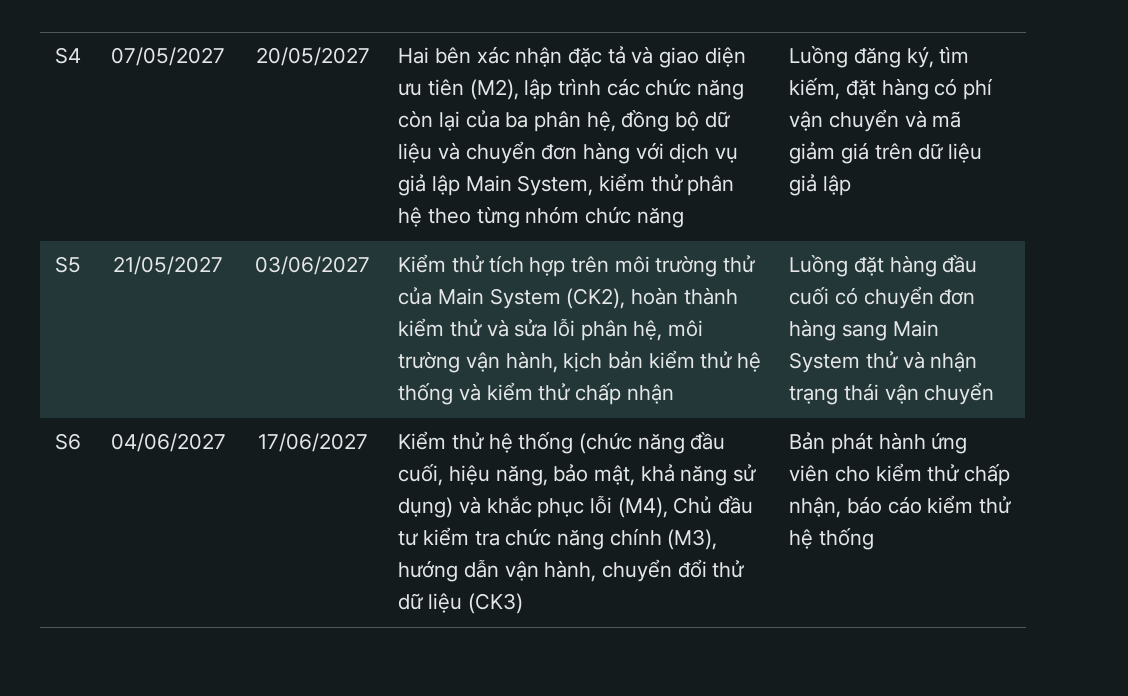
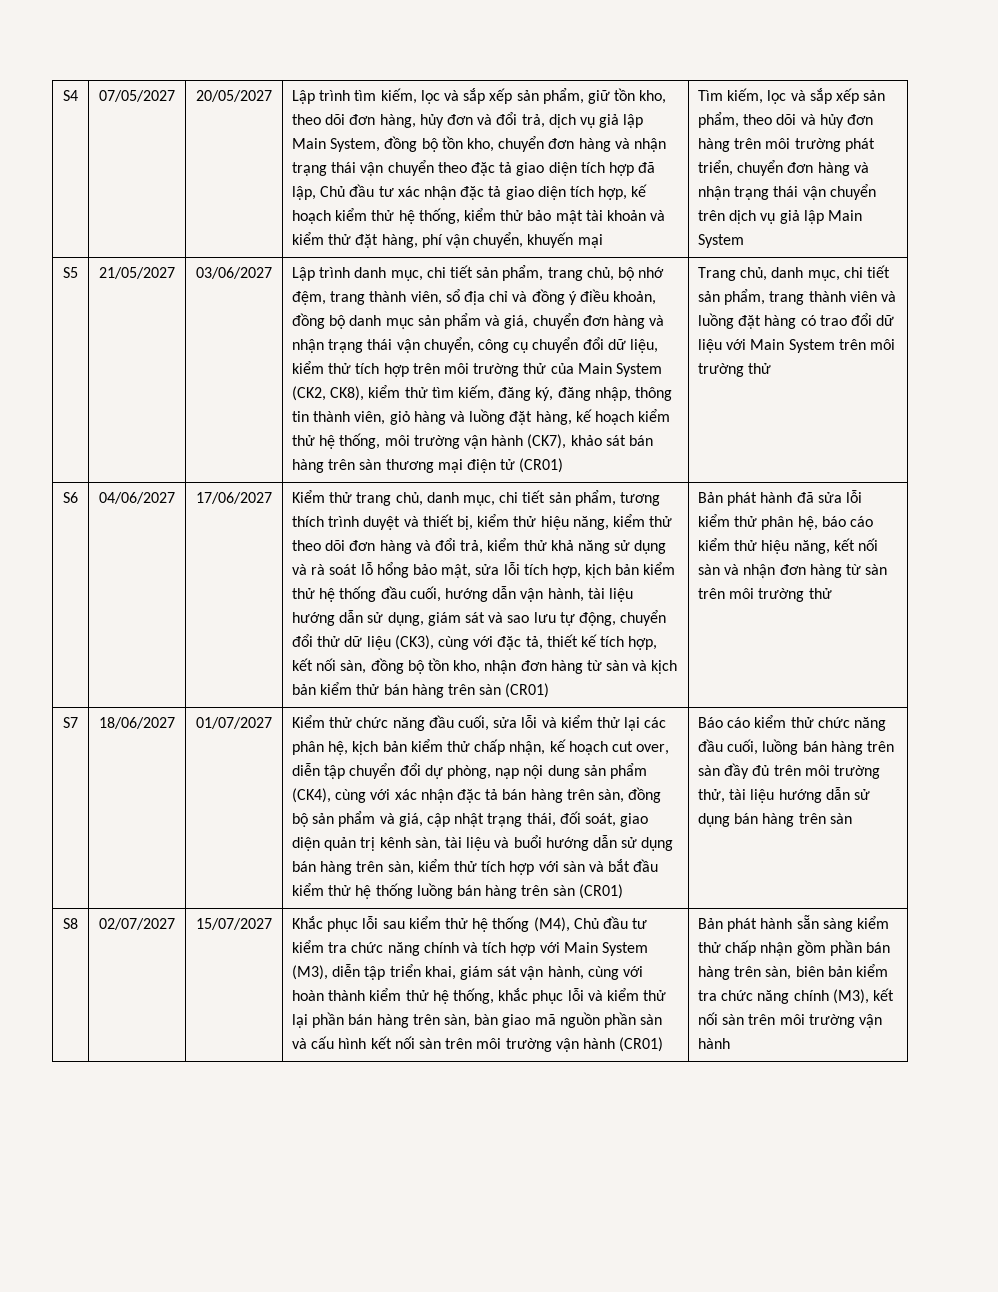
[398,46,746,68] [398,78,745,100] [398,110,731,132] [398,141,664,164] Hai bên xác nhận đặc tả và giao diện ưu tiên (M2), lập trình các chức năng còn lại của ba phân hệ, đồng bộ dữ liệu và chuyển đơn hàng với -> [292,88,667,104] [292,112,545,128] Lập trình tìm kiếm, lọc và sắp xếp sản phẩm, giữ tồn kho, theo dõi đơn hàng, hủy đơn và đổi trả,
[599,173,735,196] [398,206,684,228] [789,46,970,68] [789,78,994,100] [789,109,962,132] [789,142,983,164] [789,174,851,196] kiểm thử phân hệ theo từng nhóm chức năng | Luồng đăng ký, tìm kiếm, đặt hàng có phí vận chuyển và mã giảm giá trên dữ liệu giả lập -> [384,136,666,152] [292,160,656,176] [292,184,648,200] [292,208,666,224] [292,232,603,248] [698,88,886,104] [698,112,873,128] [698,138,875,152] [698,160,869,176] [698,184,876,200] [698,210,862,224] [698,234,745,248] đồng bộ tồn kho, chuyển đơn hàng và nhận trạng thái vận chuyển theo đặc tả giao diện tích hợp đã lập, Chủ đầu tư xác nhận đặc tả giao diện tích hợp, kế hoạch kiểm thử hệ thống, kiểm thử bảo mật tài khoản và kiểm thử đặt hàng, phí vận chuyển, khuyến mại | Tìm kiếm, lọc và sắp xếp sản phẩm, theo dõi và hủy đơn hàng trên môi trường phát triển, chuyển đơn hàng và nhận trạng thái vận chuyển trên dịch vụ giả lập Main System
[398,254,447,273] Kiểm -> [292,265,665,281] [292,289,657,305] [292,313,665,329] [292,337,658,353] [292,361,325,374] Lập trình danh mục, chi tiết sản phẩm, trang chủ, bộ nhớ đệm, trang thành viên, sổ địa chỉ và đồng ý điều khoản, đồng bộ danh mục sản phẩm và giá, chuyển đơn hàng và nhận trạng thái vận chuyển, công cụ chuyển đổi dữ liệu, kiểm
[566,287,738,309] [398,318,704,341] [398,350,762,373] [398,382,674,405] [789,255,978,277] [789,286,976,309] [789,319,939,341] [789,351,978,373] [789,382,995,405] (CK2), hoàn thành kiểm thử và sửa lỗi phân hệ, môi trường vận hành, kịch bản kiểm thử hệ thống và kiểm thử chấp nhận | Luồng đặt hàng đầu cuối có chuyển đơn hàng sang Main System thử và nhận trạng thái vận chuyển -> [292,385,672,401] [292,409,671,425] [292,433,653,449] [292,458,564,473] [698,265,890,281] [698,289,896,305] [698,313,895,329] [698,339,895,353] [698,363,772,377] (CK2, CK8), kiểm thử tìm kiếm, đăng ký, đăng nhập, thông tin thành viên, giỏ hàng và luồng đặt hàng, kế hoạch kiểm thử hệ thống, môi trường vận hành (CK7), khảo sát bán hàng trên sàn thương mại điện tử (CR01) | Trang chủ, danh mục, chi tiết sản phẩm, trang thành viên và luồng đặt hàng có trao đổi dữ liệu với Main System trên môi trường thử
[488,432,726,454] [398,464,758,486] [398,495,613,518] hệ thống (chức năng đầu cuối, hiệu năng, bảo mật, khả năng sử dụng) và khắc phục lỗi -> [356,490,660,506] [292,514,673,530] [292,538,667,554] [292,562,676,578] [292,586,633,602] [292,610,667,626] [292,634,658,650] [292,658,678,674] [292,682,550,698] [698,490,862,506] [698,514,873,530] [698,538,878,554] [698,564,888,578] [698,588,832,602] [63,717,78,728] [99,717,175,729] [196,717,272,729] [292,715,667,731] [292,739,670,755] [292,763,647,779] [292,787,662,803] [292,811,649,827] [292,835,674,851] [292,859,659,875] [292,883,623,899] [698,715,886,731] [698,739,894,755] [698,763,880,779] [698,787,870,803] [698,813,852,827] [63,918,78,929] [99,918,175,930] [196,918,272,930] [292,916,530,932] trang chủ, danh mục, chi tiết sản phẩm, tương thích trình duyệt và thiết bị, kiểm thử hiệu năng, kiểm thử theo dõi đơn hàng và đổi trả, kiểm thử khả năng sử dụng và rà soát lỗ hổng bảo mật, sửa lỗi tích hợp, kịch bản kiểm thử hệ thống đầu cuối, hướng dẫn vận hành, tài liệu hướng dẫn sử dụng, giám sát và sao lưu tự động, chuyển đổi thử dữ liệu (CK3), cùng với đặc tả, thiết kế tích hợp, kết nối sàn, đồng bộ tồn kho, nhận đơn hàng từ sàn và kịch bản kiểm thử bán hàng trên sàn (CR01) | Bản phát hành đã sửa lỗi kiểm thử phân hệ, báo cáo kiểm thử hiệu năng, kết nối sàn và nhận đơn hàng từ sàn trên môi trường thử // S7 | 18/06/2027 | 01/07/2027 | Kiểm thử chức năng đầu cuối, sửa lỗi và kiểm thử lại các phân hệ, kịch bản kiểm thử chấp nhận, kế hoạch cut over, diễn tập chuyển đổi dự phòng, nạp nội dung sản phẩm (CK4), cùng với xác nhận đặc tả bán hàng trên sàn, đồng bộ sản phẩm và giá, cập nhật trạng thái, đối soát, giao diện quản trị kênh sàn, tài liệu và buổi hướng dẫn sử dụng bán hàng trên sàn, kiểm thử tích hợp với sàn và bắt đầu kiểm thử hệ thống luồng bán hàng trên sàn (CR01) | Báo cáo kiểm thử chức năng đầu cuối, luồng bán hàng trên sàn đầy đủ trên môi trường thử, tài liệu hướng dẫn sử dụng bán hàng trên sàn // S8 | 02/07/2027 | 15/07/2027 | Khắc phục lỗi sau kiểm thử hệ thống
[667,529,718,550] [398,559,746,582] [398,593,523,614] [789,432,968,454] [789,463,1011,486] [789,495,1013,518] [789,528,874,550] (M3), hướng dẫn vận hành, chuyển đổi thử dữ liệu (CK3) | Bản phát hành ứng viên cho kiểm thử chấp nhận, báo cáo kiểm thử hệ thống -> [462,942,648,956] [292,964,643,980] [292,988,667,1004] [292,1012,663,1028] [292,1036,664,1052] [698,915,889,932] [698,940,890,956] [698,964,888,980] [698,988,894,1004] [698,1012,882,1028] [698,1038,731,1049] và tích hợp với Main System (M3), diễn tập triển khai, giám sát vận hành, cùng với hoàn thành kiểm thử hệ thống, khắc phục lỗi và kiểm thử lại phần bán hàng trên sàn, bàn giao mã nguồn phần sàn và cấu hình kết nối sàn trên môi trường vận hành (CR01) | Bản phát hành sẵn sàng kiểm thử chấp nhận gồm phần bán hàng trên sàn, biên bản kiểm tra chức năng chính (M3), kết nối sàn trên môi trường vận hành

